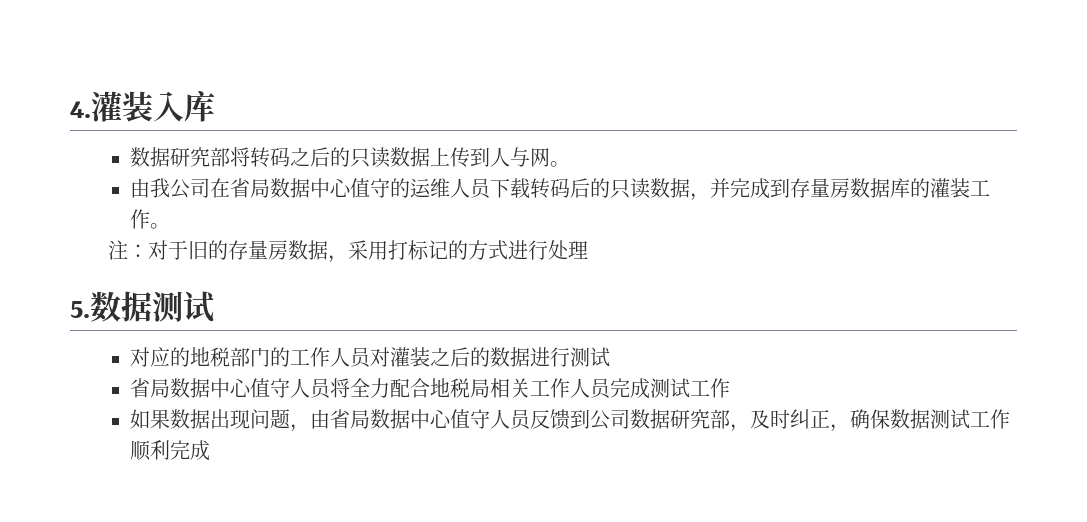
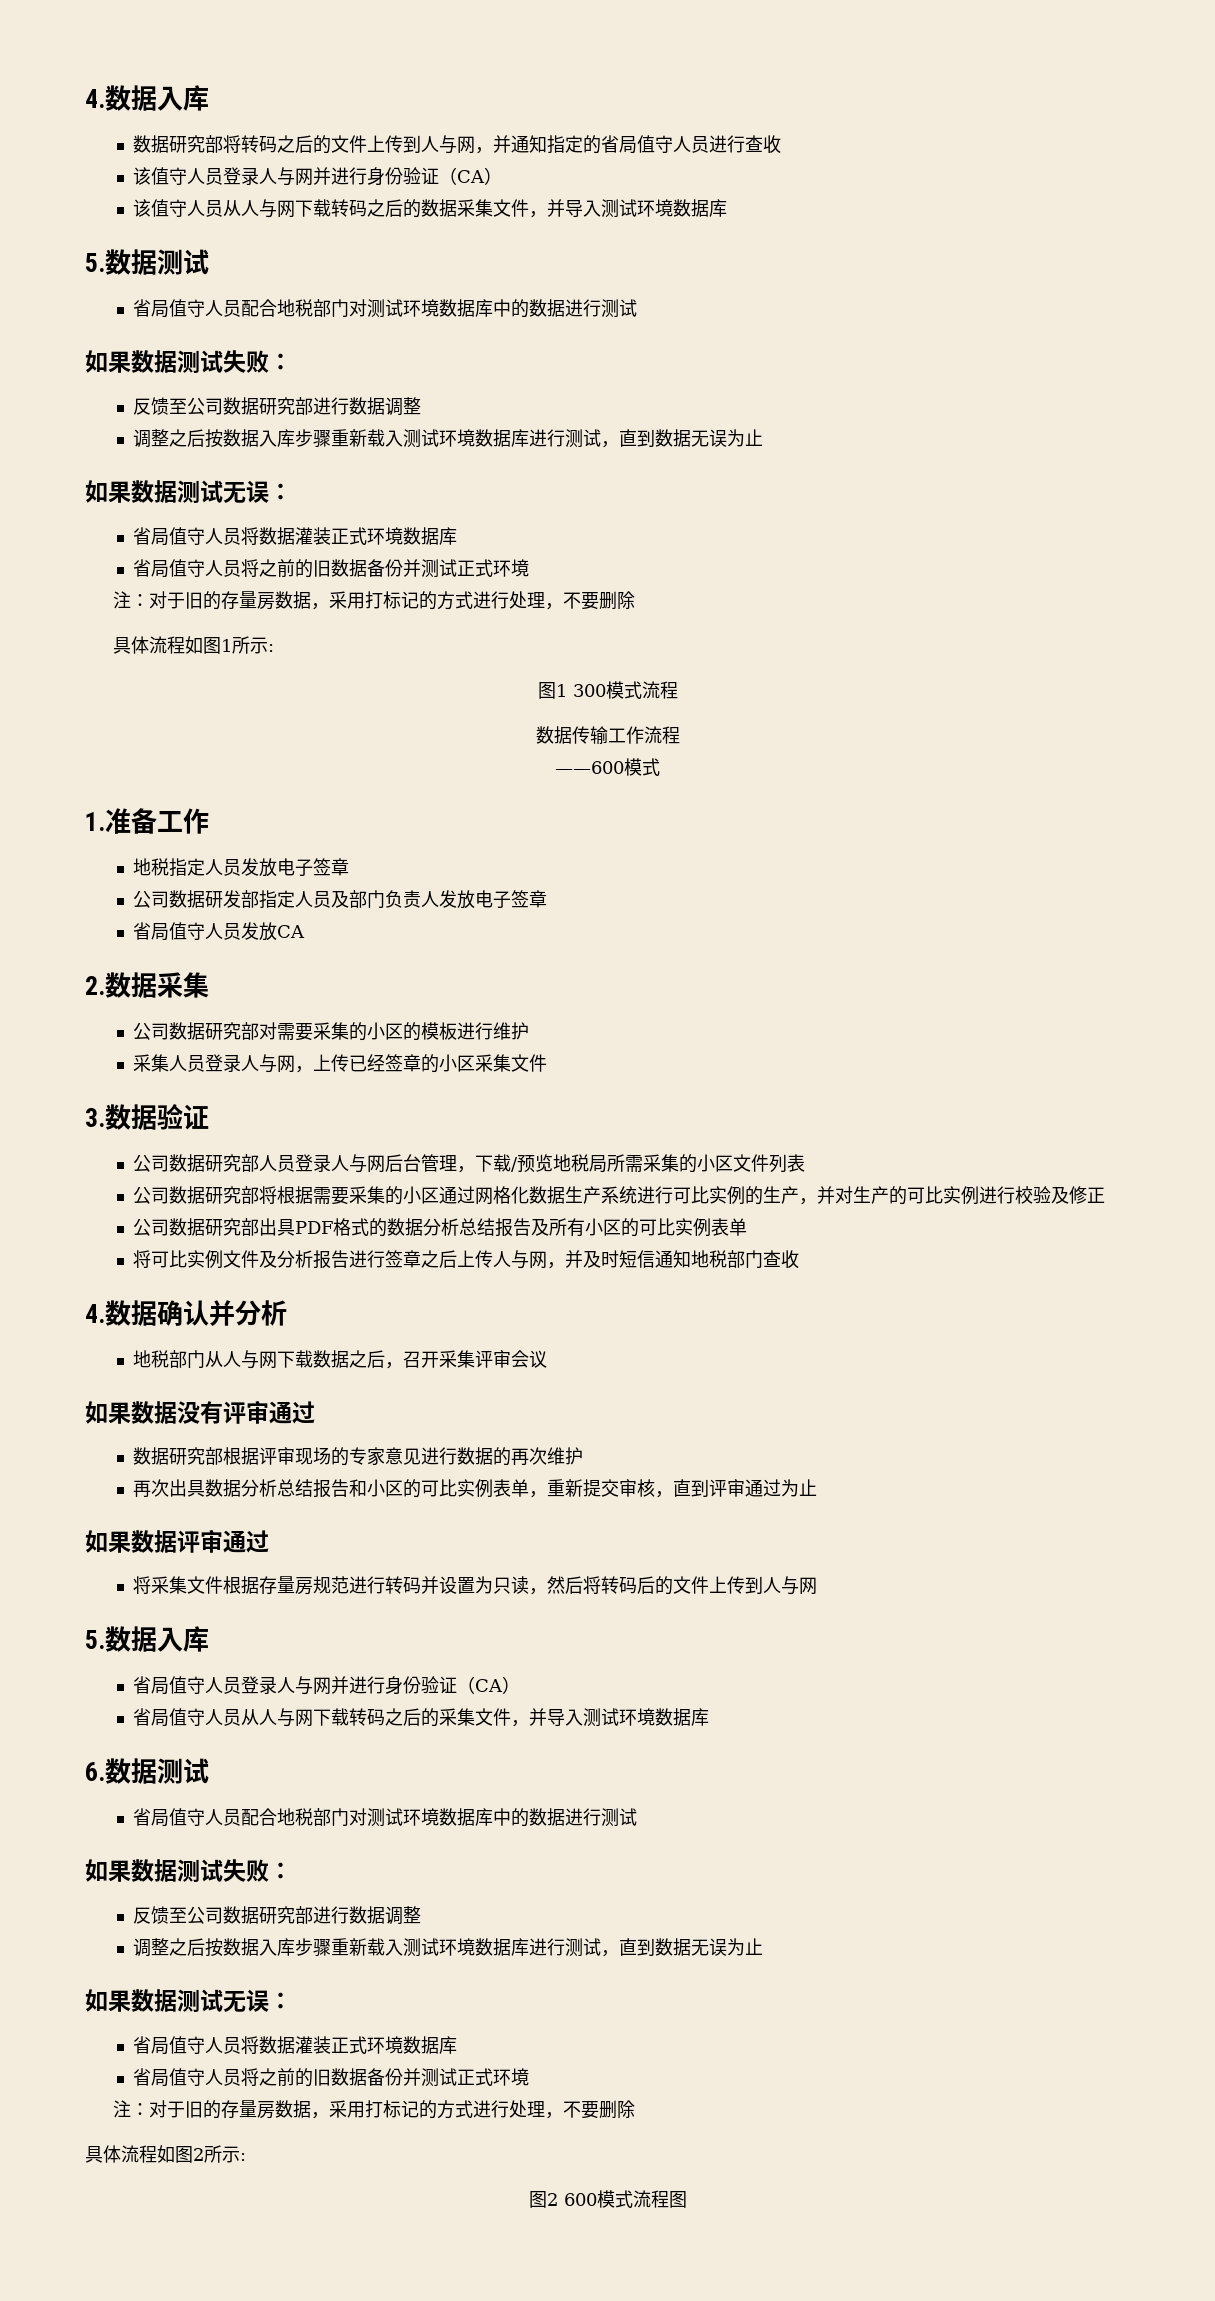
[70,91,153,122] 4.灌装 -> [85,85,157,111] 4.数据
[350,147,571,168] [130,178,991,201] [130,209,171,229] 只读数据上传到人与网。 // 由我公司在省局数据中心值守的运维人员下载转码后的只读数据，并完成到存量房数据库的灌装工作。 -> [330,135,781,154] [132,167,502,186] [132,199,727,218] [85,249,209,275] [132,299,637,318] [85,350,292,373] [132,397,421,416] [132,429,763,448] [85,480,292,503] [132,527,457,546] [132,559,529,578] 文件上传到人与网，并通知指定的省局值守人员进行查收 // 该值守人员登录人与网并进行身份验证（CA） // 该值守人员从人与网下载转码之后的数据采集文件，并导入测试环境数据库 // 5.数据测试 // 省局值守人员配合地税部门对测试环境数据库中的数据进行测试 // 如果数据测试失败： // 反馈至公司数据研究部进行数据调整 // 调整之后按数据入库步骤重新载入测试环境数据库进行测试，直到数据无误为止 // 如果数据测试无误： // 省局值守人员将数据灌装正式环境数据库 // 省局值守人员将之前的旧数据备份并测试正式环境
[70,291,214,323] [130,347,611,368] [130,378,731,399] [130,409,1011,432] [130,440,211,461] // 5.数据测试 // 对应的地税部门的工作人员对灌装之后的数据进行测试 // 省局数据中心值守人员将全力配合地税局相关工作人员完成测试工作 // 如果数据出现问题，由省局数据中心值守人员反馈到公司数据研究部，及时纠正，确保数据测试工作顺利完成 -> [545,591,636,610] [113,636,275,654] [537,681,678,699] [535,726,680,745] [555,758,660,776] [85,808,209,834] [132,858,349,877] [132,890,547,909] [132,922,305,941] [85,972,209,998] [132,1022,529,1041] [132,1054,547,1073] [85,1104,209,1130] [132,1154,805,1173] [132,1186,1105,1205] [132,1218,747,1237] [132,1250,799,1269] [85,1300,287,1326] [132,1350,547,1369] [85,1400,315,1424] [132,1447,583,1466] [132,1479,817,1498] [85,1529,269,1553] [132,1576,817,1595] [85,1626,209,1652] [132,1676,520,1695] [132,1708,709,1727] [85,1758,209,1784] [132,1808,637,1827] [85,1859,292,1882] [132,1906,421,1925] [132,1938,763,1957] [85,1989,292,2012] [132,2036,457,2055] [132,2068,529,2087] [113,2100,636,2119] [85,2145,246,2163] [528,2190,687,2208] ，不要删除 // 具体流程如图1所示: // 图1 300模式流程 // 数据传输工作流程 // ——600模式 // 1.准备工作 // 地税指定人员发放电子签章 // 公司数据研发部指定人员及部门负责人发放电子签章 // 省局值守人员发放CA // 2.数据采集 // 公司数据研究部对需要采集的小区的模板进行维护 // 采集人员登录人与网，上传已经签章的小区采集文件 // 3.数据验证 // 公司数据研究部人员登录人与网后台管理，下载/预览地税局所需采集的小区文件列表 // 公司数据研究部将根据需要采集的小区通过网格化数据生产系统进行可比实例的生产，并对生产的可比实例进行校验及修正 // 公司数据研究部出具PDF格式的数据分析总结报告及所有小区的可比实例表单 // 将可比实例文件及分析报告进行签章之后上传人与网，并及时短信通知地税部门查收 // 4.数据确认并分析 // 地税部门从人与网下载数据之后，召开采集评审会议 // 如果数据没有评审通过 // 数据研究部根据评审现场的专家意见进行数据的再次维护 // 再次出具数据分析总结报告和小区的可比实例表单，重新提交审核，直到评审通过为止 // 如果数据评审通过 // 将采集文件根据存量房规范进行转码并设置为只读，然后将转码后的文件上传到人与网 // 5.数据入库 // 省局值守人员登录人与网并进行身份验证（CA） // 省局值守人员从人与网下载转码之后的采集文件，并导入测试环境数据库 // 6.数据测试 // 省局值守人员配合地税部门对测试环境数据库中的数据进行测试 // 如果数据测试失败： // 反馈至公司数据研究部进行数据调整 // 调整之后按数据入库步骤重新载入测试环境数据库进行测试，直到数据无误为止 // 如果数据测试无误： // 省局值守人员将数据灌装正式环境数据库 // 省局值守人员将之前的旧数据备份并测试正式环境 // 注：对于旧的存量房数据，采用打标记的方式进行处理，不要删除 // 具体流程如图2所示: // 图2 600模式流程图

